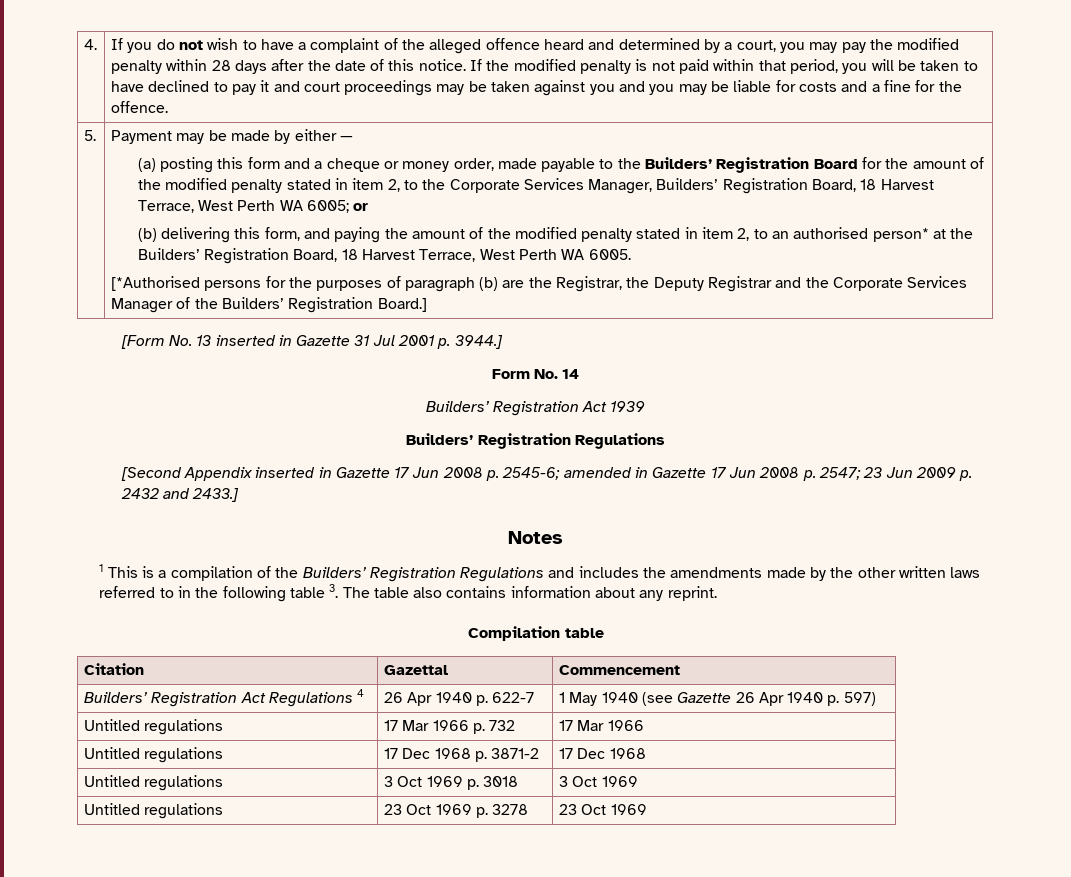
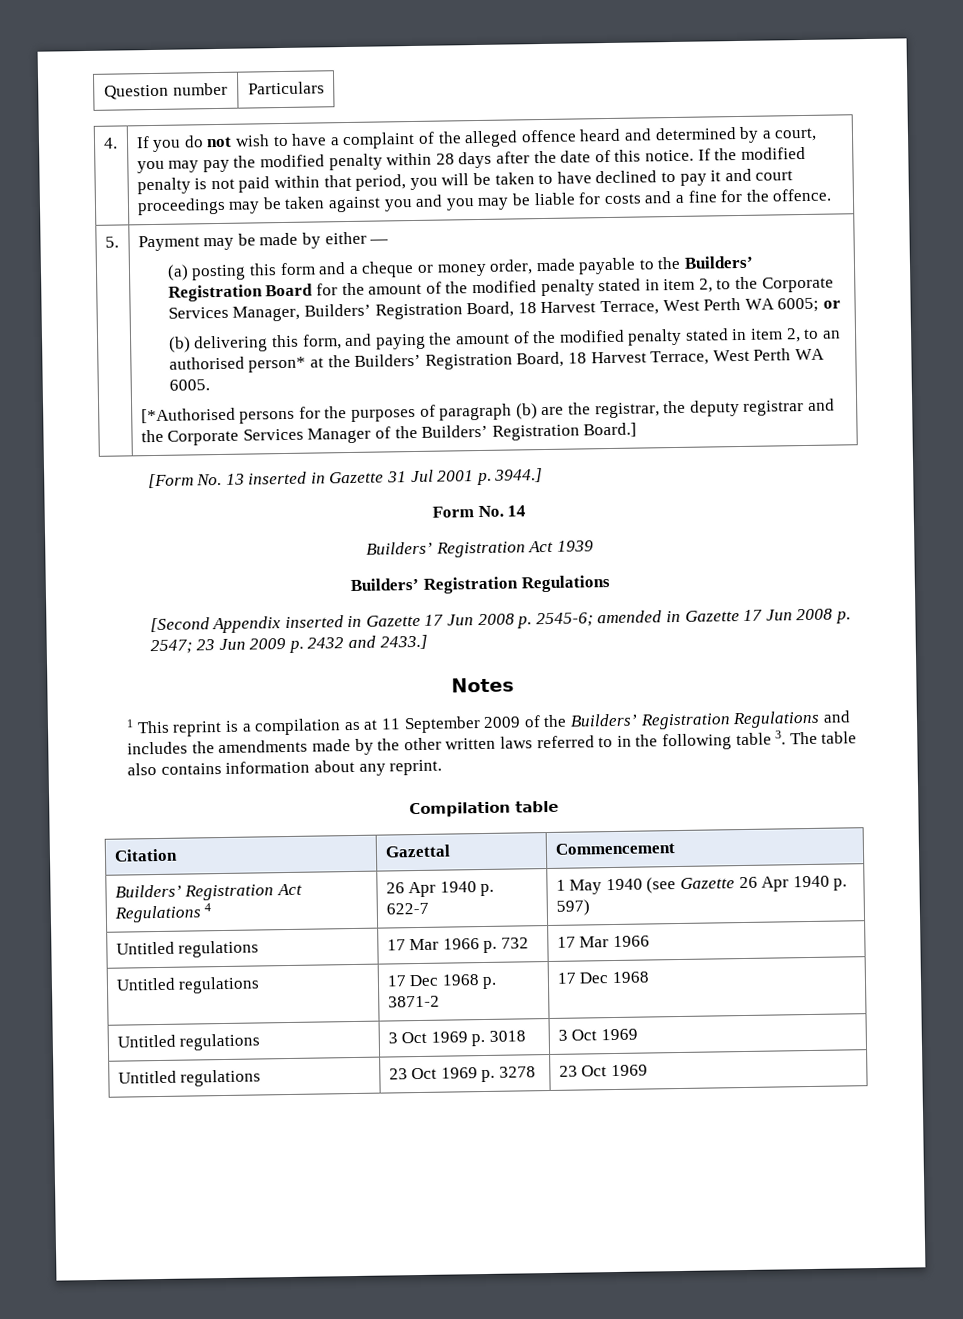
(83, 44) none -> [104,82,228,100] [247,81,325,95] Question number | Particulars //
[556,276,773,292] Registrar, the Deputy Registrar -> [594,400,805,419] registrar, the deputy registrar
(138, 572) none -> [172,720,223,737] reprint
(253, 573) none -> [343,716,522,734] as at 11 September 2009

